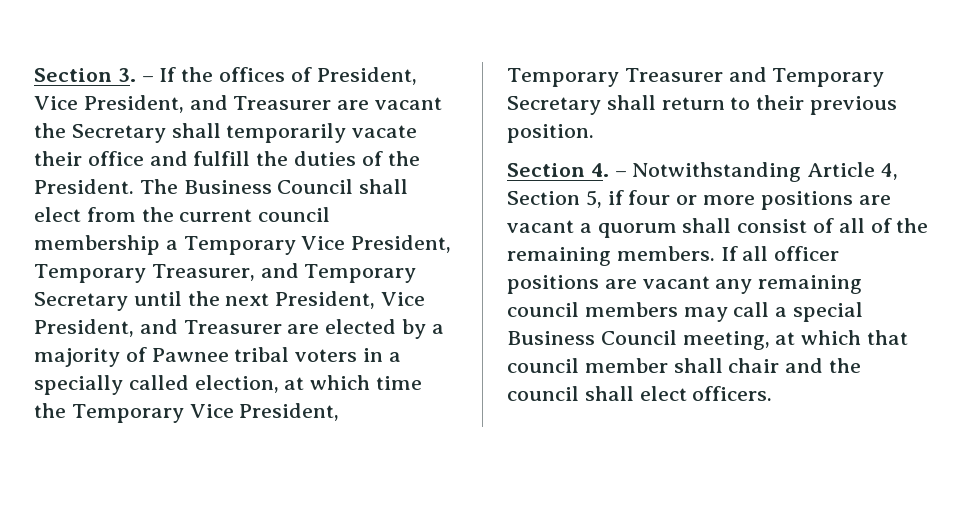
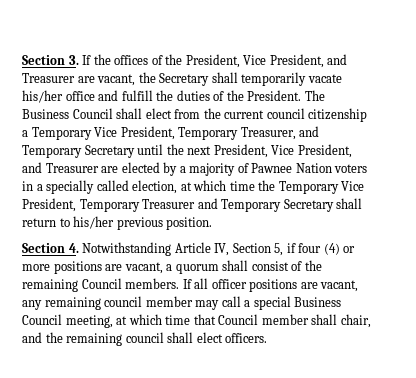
[141,76,154,82] – -> (79, 60) none
[316,67,417,85] [34,95,443,113] President, Vice President, and Treasurer are vacant -> [165,54,348,68] [22,73,136,86] the President, Vice President, and Treasurer are vacant,
[34,151,82,166] their -> [22,90,63,103] his/her
[34,235,160,255] membership -> [308,108,368,122] citizenship
[234,347,290,362] tribal -> [295,163,332,173] Nation
[756,95,805,110] their -> [73,216,115,229] his/her
[614,171,627,177] – -> (79, 248) none
[881,163,899,180] 4, -> [214,243,230,256] IV,
(671, 197) none -> [323,243,340,255] (4)
[507,220,574,233] vacant -> [124,262,163,274] vacant,
[838,218,929,233] [507,247,611,266] all of the remaining -> [304,260,322,271] [22,278,122,292] the remaining Council
[642,276,710,289] vacant -> [320,280,359,292] vacant,
[584,302,678,317] members -> [145,296,193,307] member
[867,330,909,345] [507,358,579,373] that council -> [165,314,259,325] time that Council
[728,358,780,373] chair -> [340,314,371,328] chair,
(862, 365) none -> [66,333,123,346] remaining

